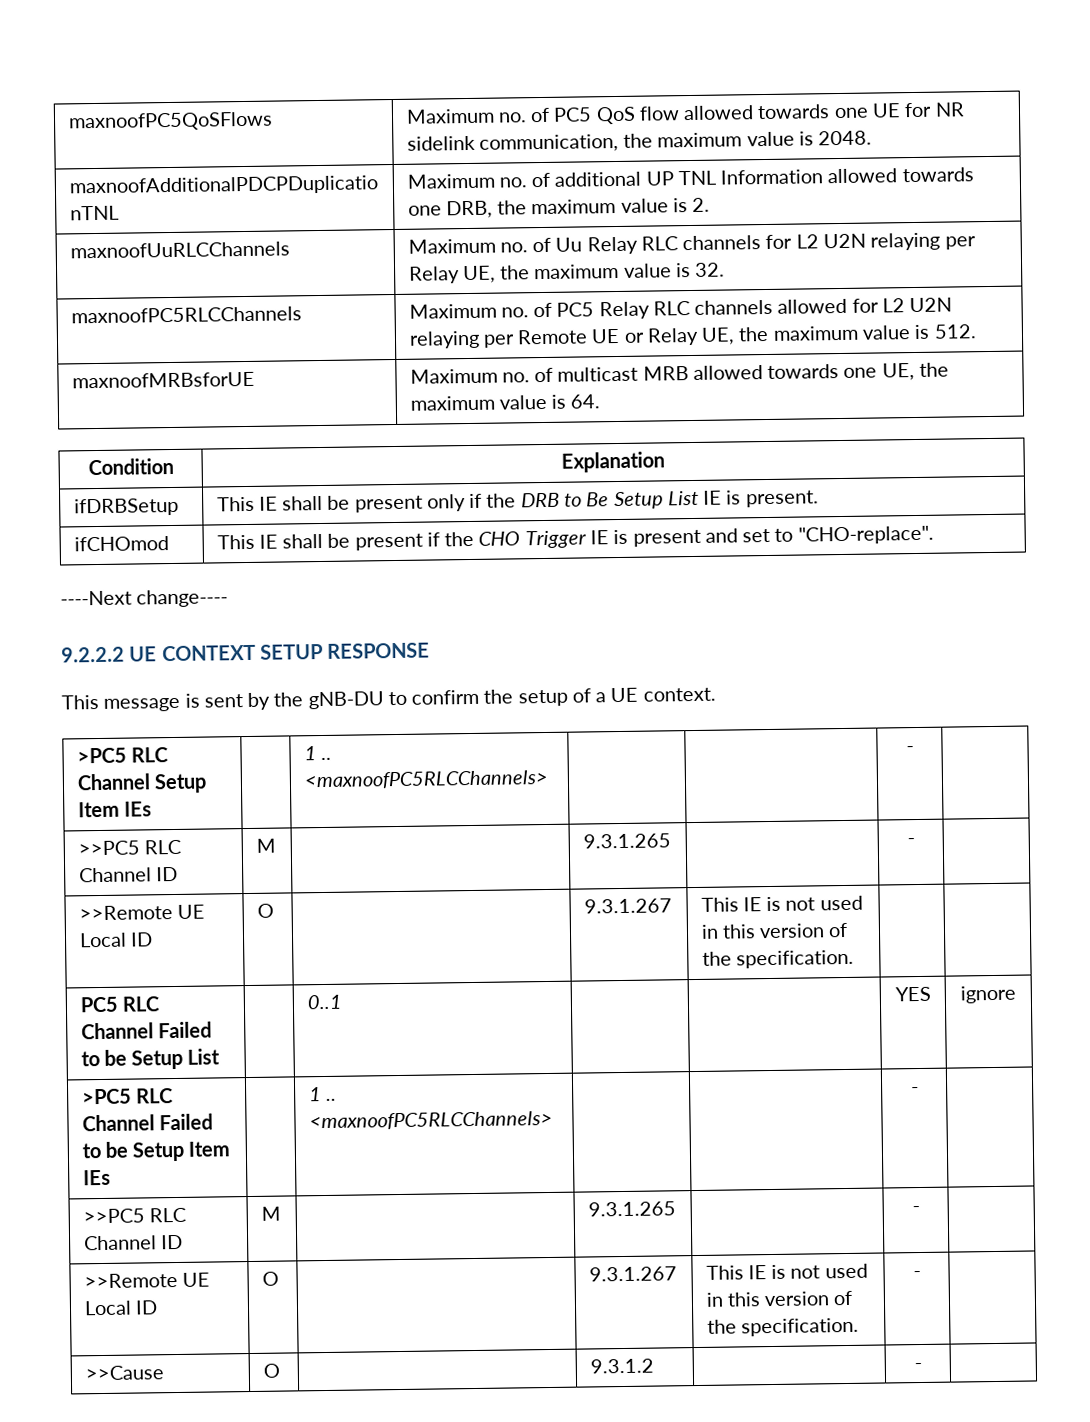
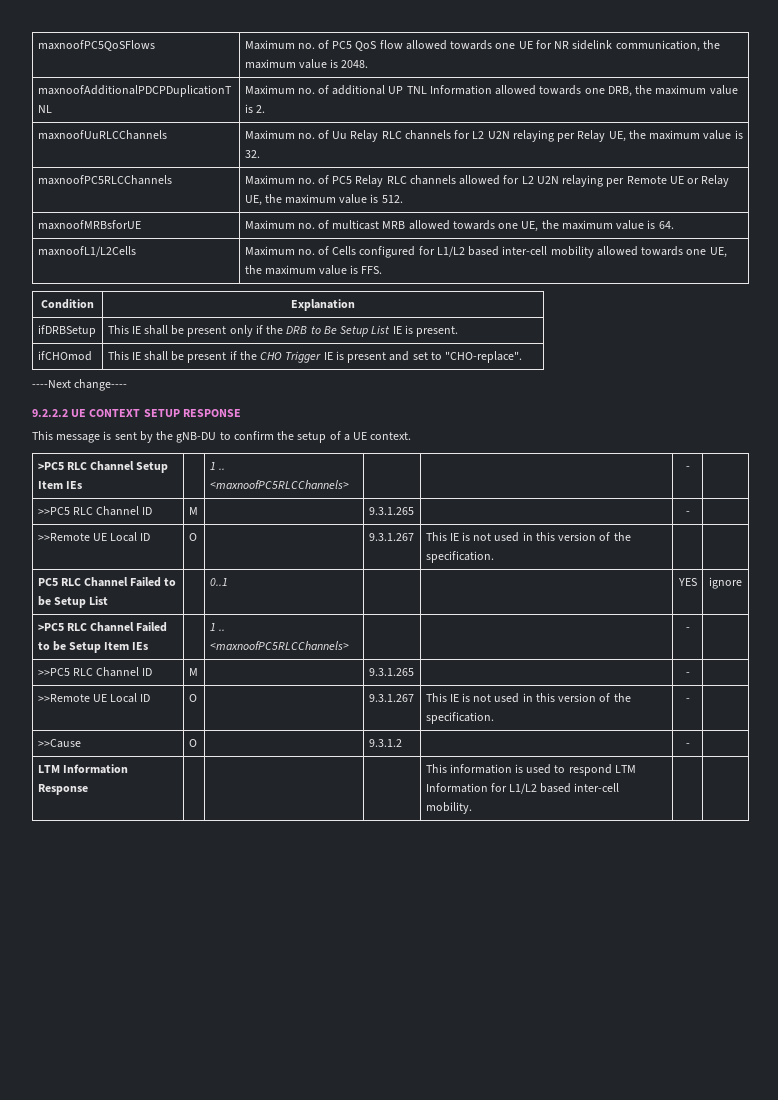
(601, 401) none -> [37,246,136,257] [244,246,727,258] [244,265,383,275] // maxnoofL1/L2Cells | Maximum no. of Cells configured for L1/L2 based inter-cell mobility allowed towards one UE, the maximum value is FFS.
(922, 1366) none -> [37,764,128,774] [37,784,88,795] [425,764,636,776] [425,783,620,794] [425,802,472,814] // LTM Information Response | | | | This information is used to respond LTM Information for L1/L2 based inter-cell mobility. | |

